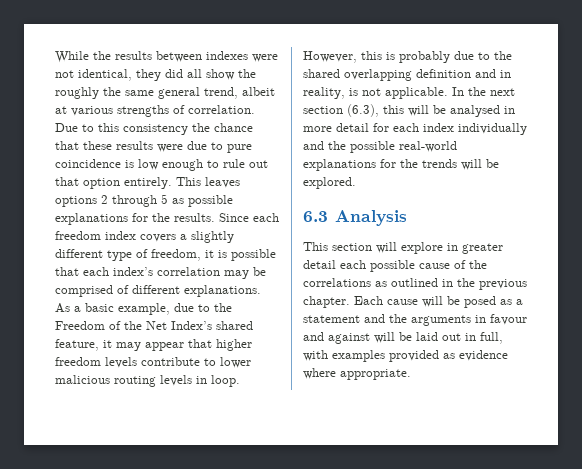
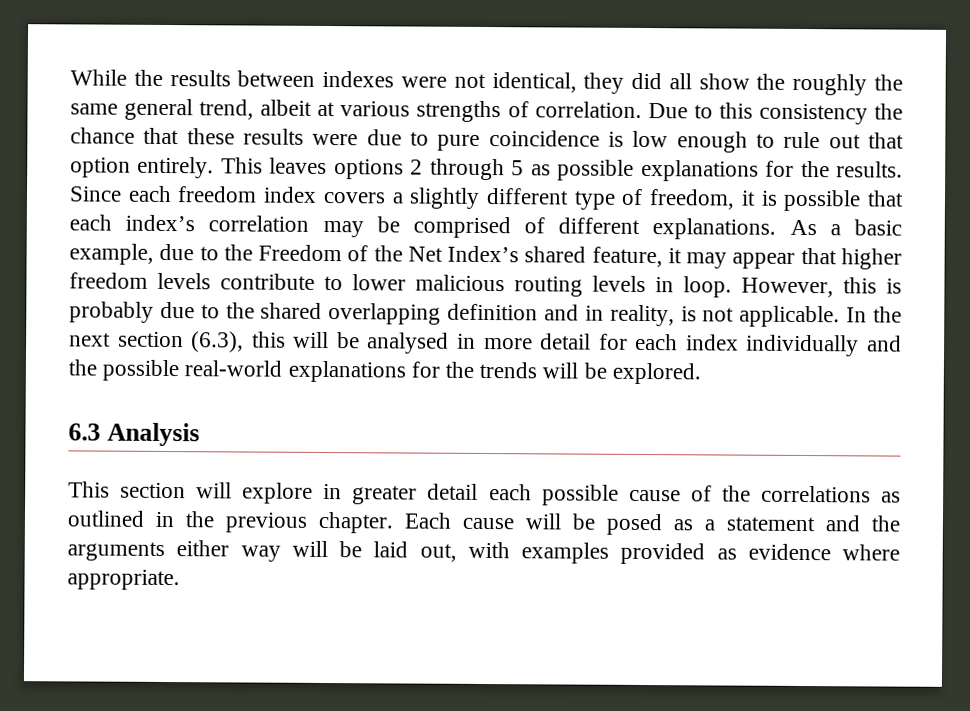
[475,314,527,325] [303,332,503,344] in favour and against will be laid out in full, -> [176,540,457,562] either way will be laid out,

